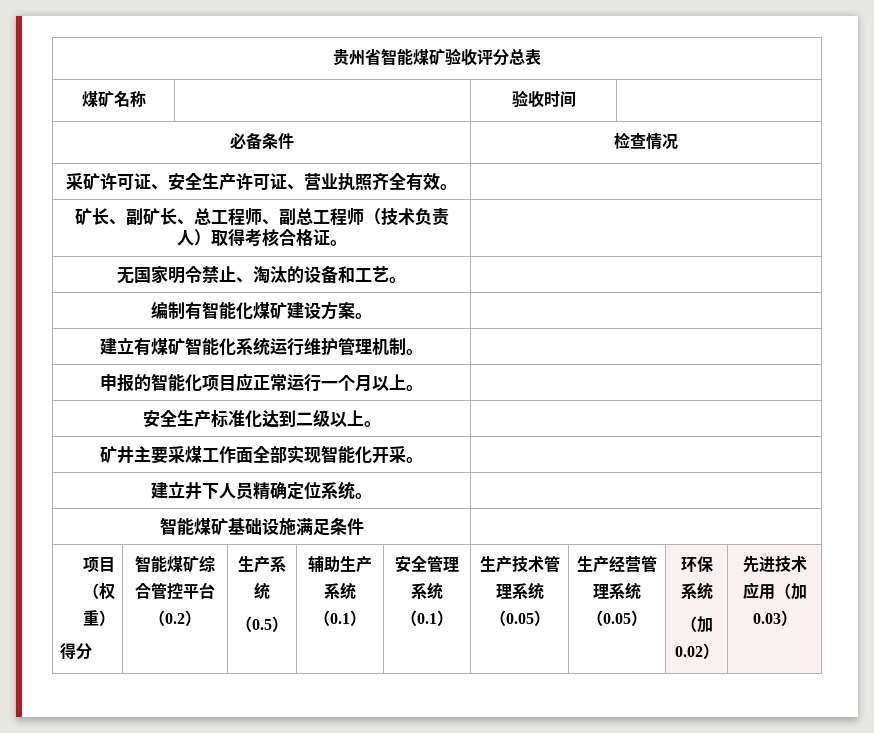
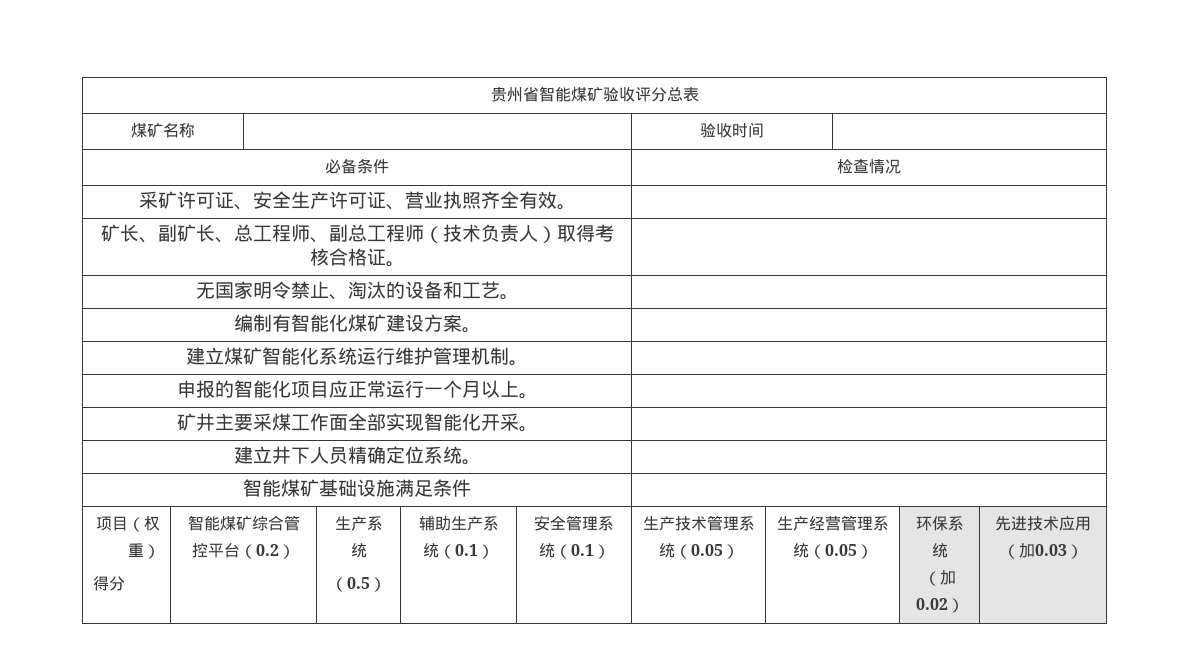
[134,338,151,355] 有 -> (224, 356) none
[142,409,381,428] // 安全生产标准化达到二级以上。 | -> (538, 396) none

